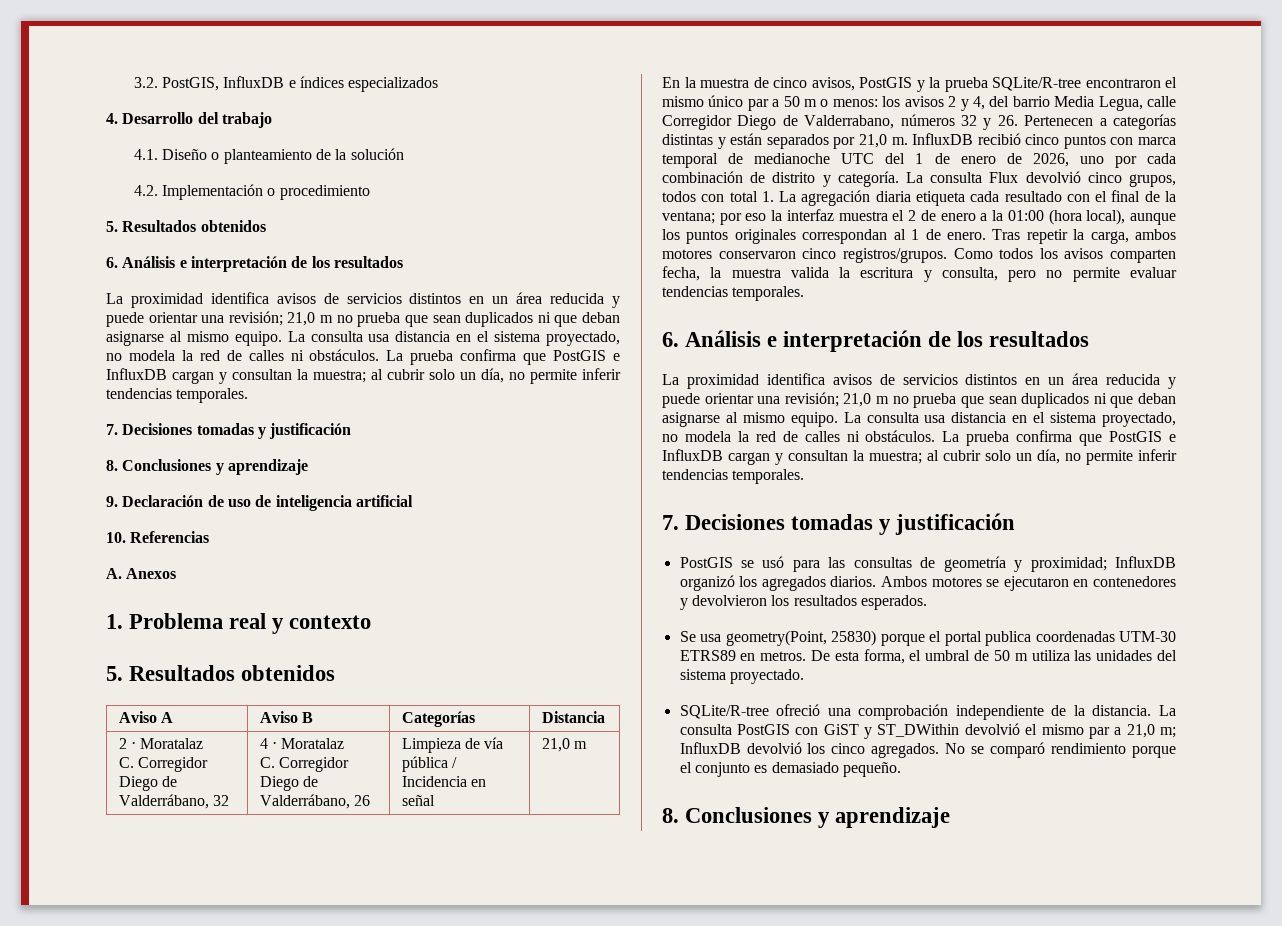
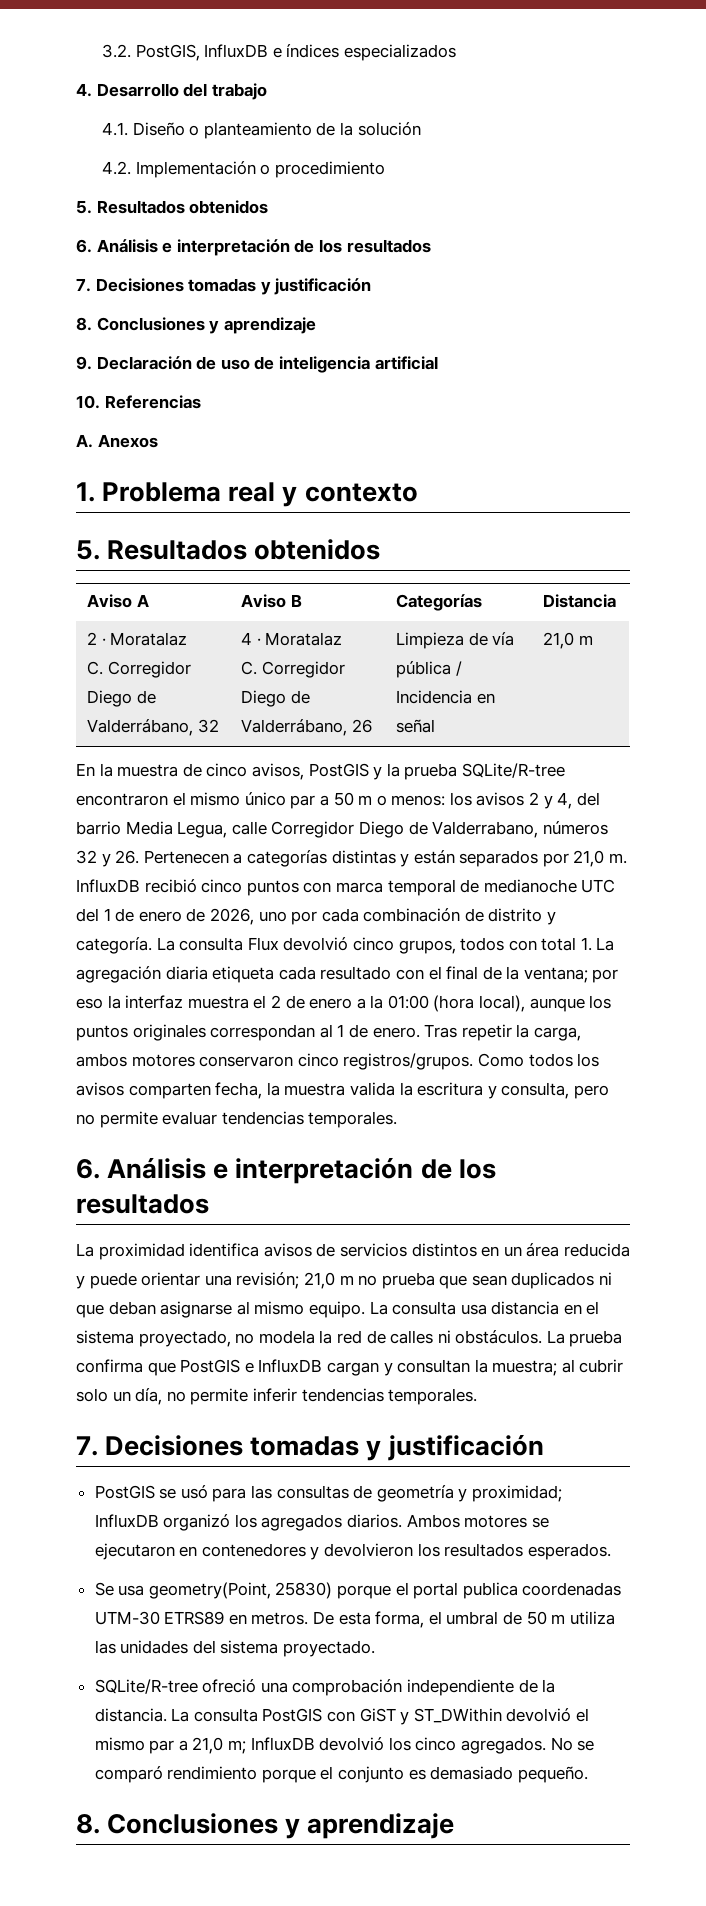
[106,292,621,308] [106,311,621,327] [106,331,621,346] [106,349,620,365] [106,368,621,384] [106,388,249,403] // La proximidad identifica avisos de servicios distintos en un área reducida y puede orientar una revisión; 21,0 m no prueba que sean duplicados ni que deban asignarse al mismo equipo. La consulta usa distancia en el sistema proyectado, no modela la red de calles ni obstáculos. La prueba confirma que PostGIS e InfluxDB cargan y consultan la muestra; al cubrir solo un día, no permite inferir tendencias temporales. -> (431, 246) none

